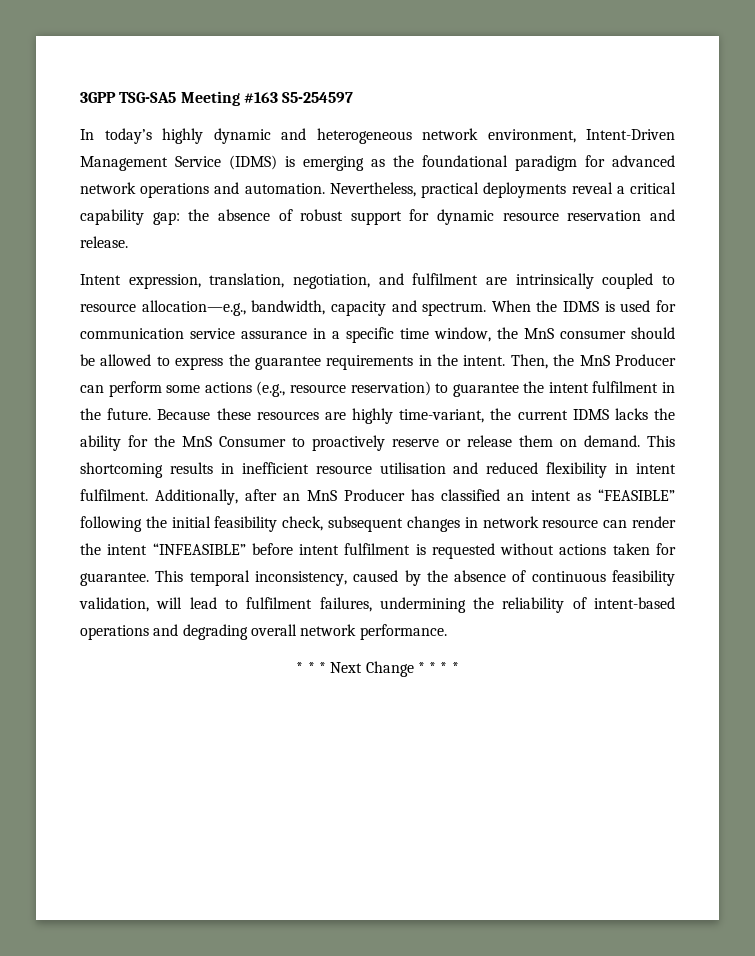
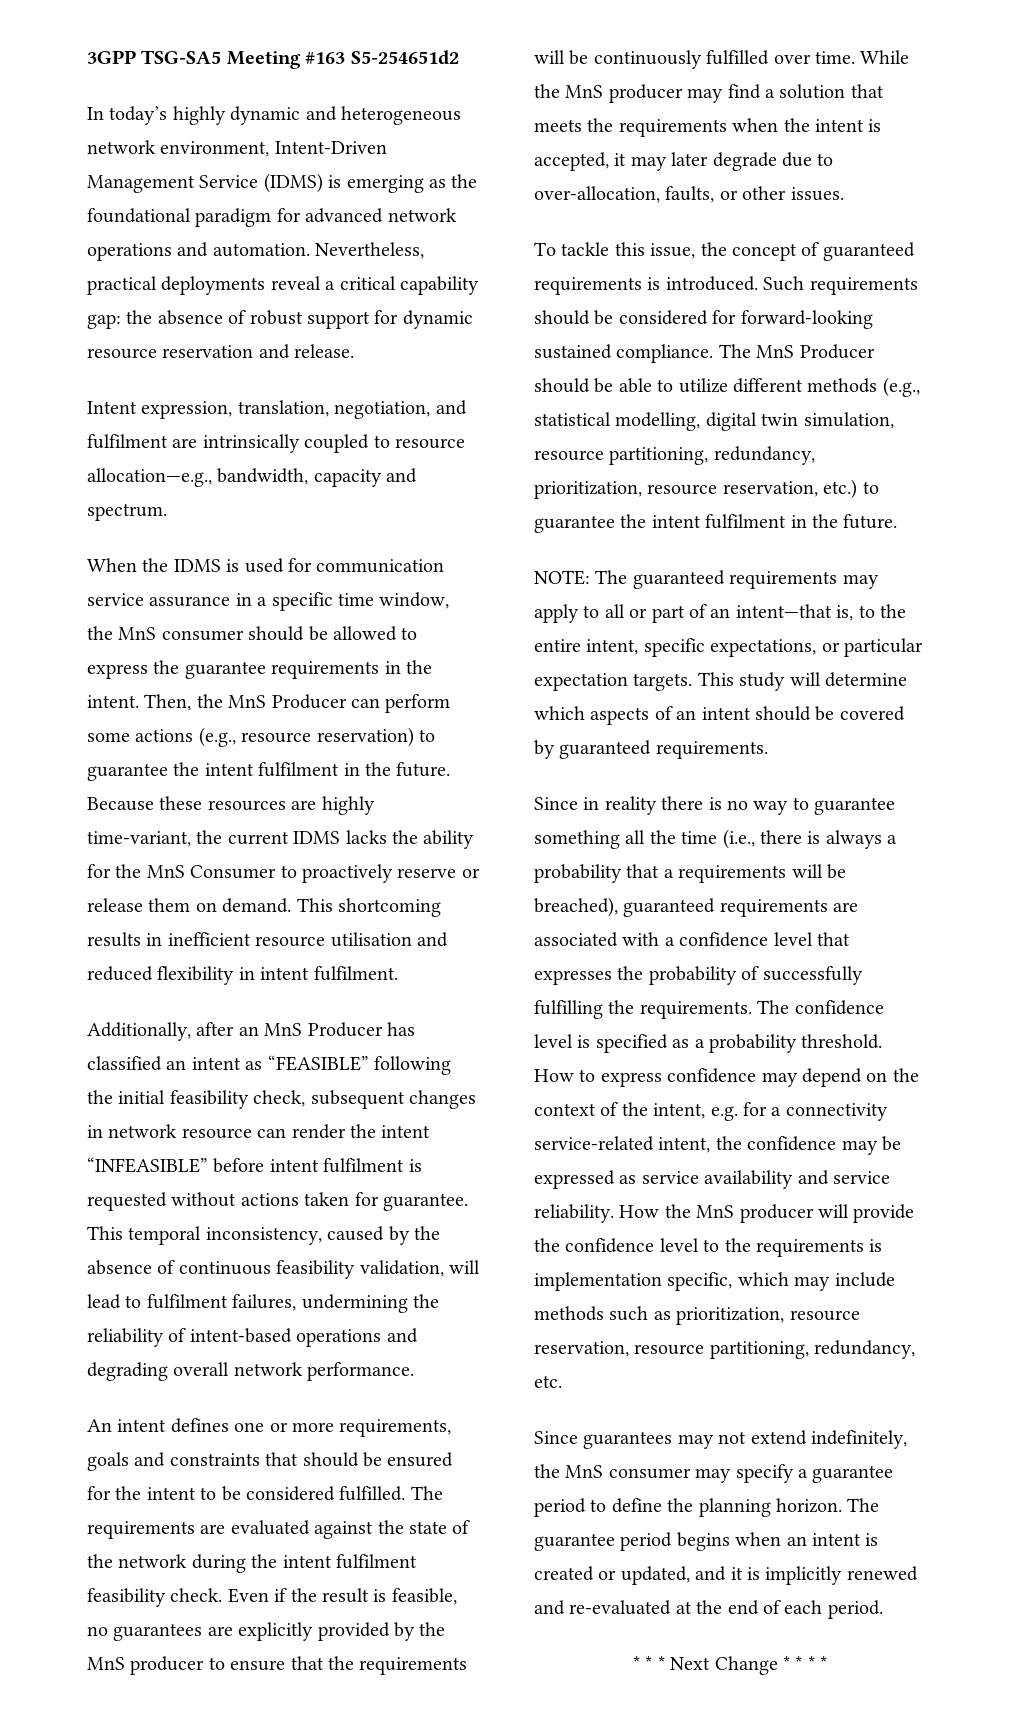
[282,92,354,103] S5-254597 -> [350,50,459,65] S5-254651d2
(487, 309) none -> (167, 512) //
(148, 495) none -> (398, 973) //
(447, 632) none -> [87,1418,452,1437] [87,1452,454,1471] [87,1486,443,1501] [87,1520,471,1539] [87,1554,417,1573] [87,1588,457,1607] [87,1622,446,1641] [87,1656,468,1675] [534,50,910,69] [534,84,884,103] [534,118,882,137] [534,152,834,171] [534,186,844,203] [534,242,915,261] [534,276,918,295] [534,310,873,329] [534,344,875,363] [534,377,920,397] [534,412,894,431] [534,446,815,465] [534,479,879,499] [534,514,898,533] [534,570,879,589] [534,604,906,623] [534,638,923,657] [534,672,907,691] [534,706,905,725] [534,740,768,759] [534,796,896,815] [534,829,898,849] [534,864,846,883] [534,897,859,917] [534,932,850,947] [534,966,863,985] [534,1000,884,1019] [534,1034,883,1053] [534,1068,919,1087] [534,1102,888,1121] [534,1136,901,1155] [534,1170,890,1189] [534,1204,915,1223] [534,1238,883,1257] [534,1272,895,1291] [534,1306,860,1325] [534,1340,916,1359] [534,1375,562,1388] [534,1430,907,1449] [534,1464,894,1483] [534,1498,880,1517] [534,1532,879,1551] [534,1566,918,1585] [534,1600,883,1619] // An intent defines one or more requirements, goals and constraints that should be ensured for the intent to be considered fulfilled. The requirements are evaluated against the state of the network during the intent fulfilment feasibility check. Even if the result is feasible, no guarantees are explicitly provided by the MnS producer to ensure that the requirements will be continuously fulfilled over time. While the MnS producer may find a solution that meets the requirements when the intent is accepted, it may later degrade due to over-allocation, faults, or other issues. // To tackle this issue, the concept of guaranteed requirements is introduced. Such requirements should be considered for forward-looking sustained compliance. The MnS Producer should be able to utilize different methods (e.g., statistical modelling, digital twin simulation, resource partitioning, redundancy, prioritization, resource reservation, etc.) to guarantee the intent fulfilment in the future. // NOTE: The guaranteed requirements may apply to all or part of an intent—that is, to the entire intent, specific expectations, or particular expectation targets. This study will determine which aspects of an intent should be covered by guaranteed requirements. // Since in reality there is no way to guarantee something all the time (i.e., there is always a probability that a requirements will be breached), guaranteed requirements are associated with a confidence level that expresses the probability of successfully fulfilling the requirements. The confidence level is specified as a probability threshold. How to express confidence may depend on the context of the intent, e.g. for a connectivity service-related intent, the confidence may be expressed as service availability and service reliability. How the MnS producer will provide the confidence level to the requirements is implementation specific, which may include methods such as prioritization, resource reservation, resource partitioning, redundancy, etc. // Since guarantees may not extend indefinitely, the MnS consumer may specify a guarantee period to define the planning horizon. The guarantee period begins when an intent is created or updated, and it is implicitly renewed and re-evaluated at the end of each period.

